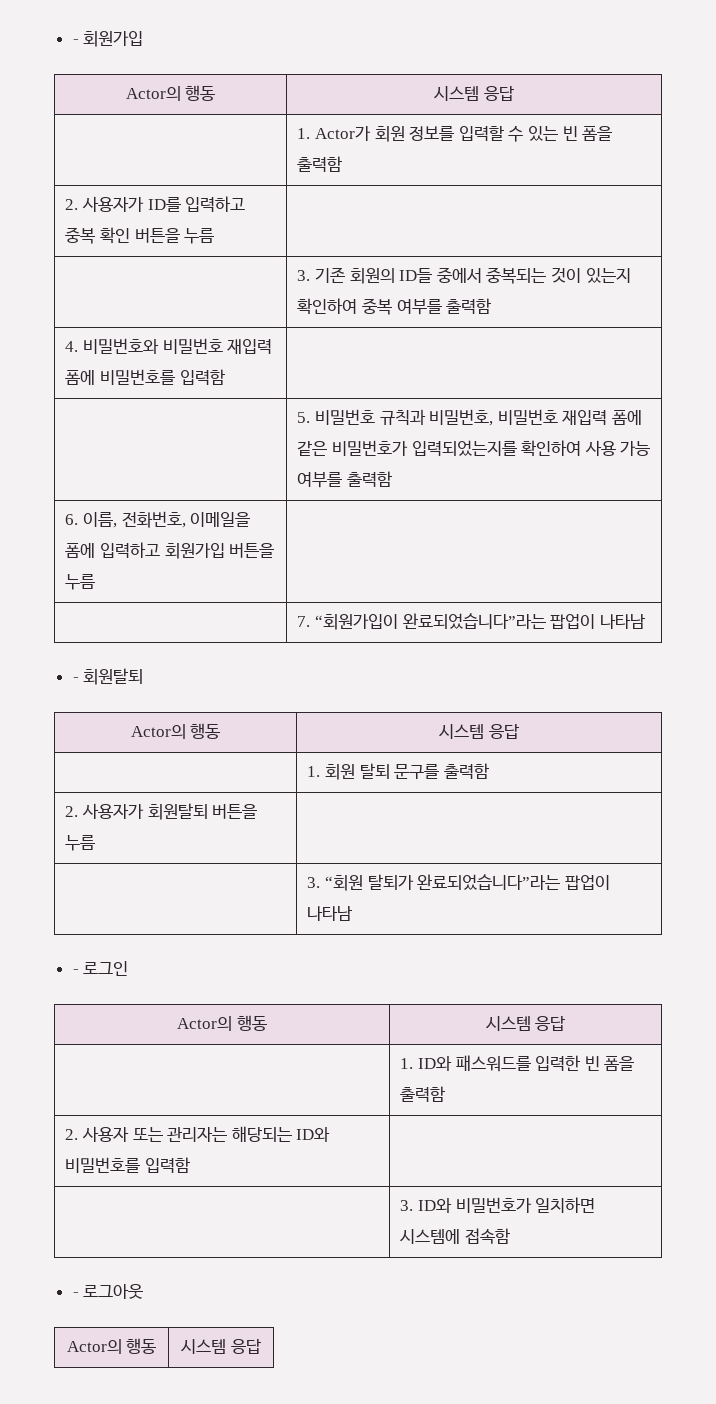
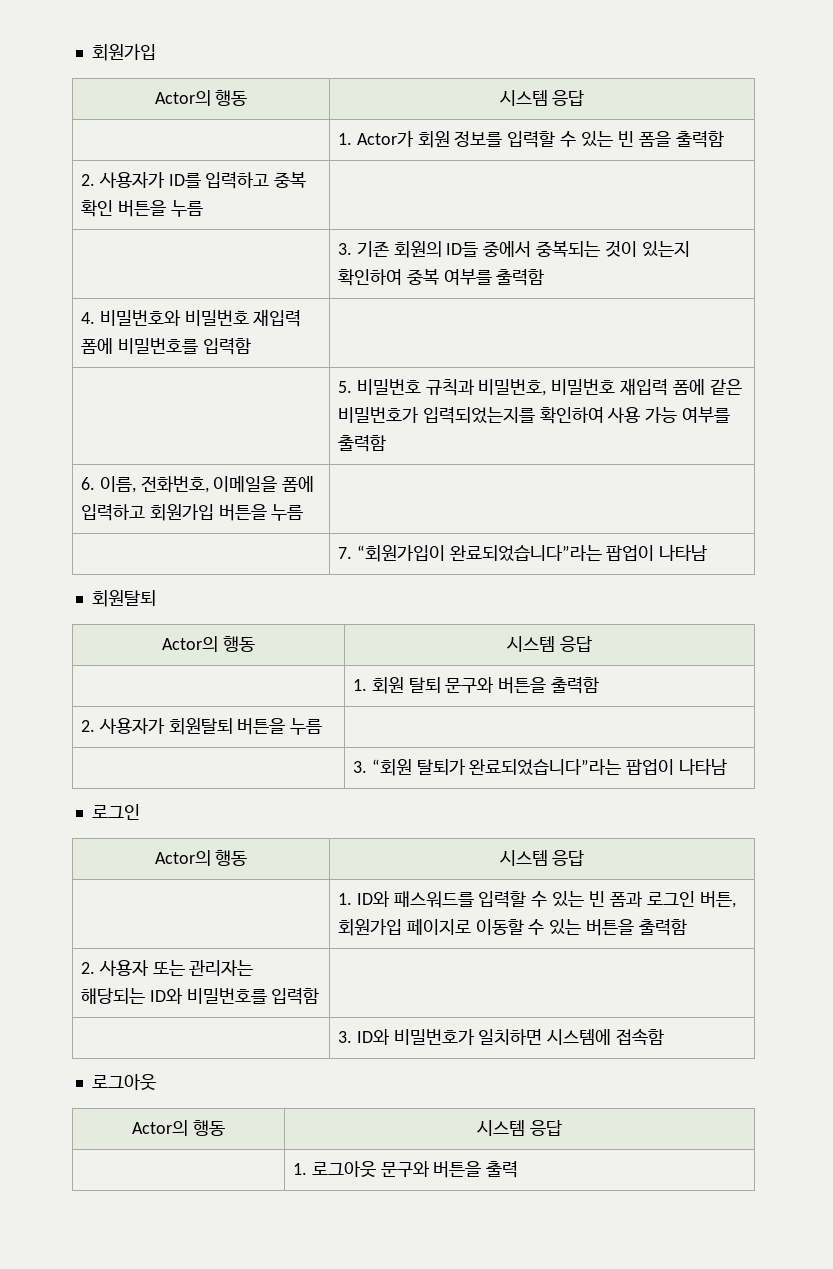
[72,39,79,44] - -> (91, 52) none
[72,677,79,682] - -> (708, 552) none
[394,764,440,779] 문구를 -> [445,677,547,694] 문구와 버튼을
[72,969,79,974] - -> (728, 766) none
[535,1055,635,1071] 입력한 빈 폼을 -> [478,891,736,908] [337,919,635,936] 입력할 수 있는 빈 폼과 로그인 버튼, 회원가입 페이지로 이동할 수 있는 버튼을
[72,1292,79,1297] - -> (665, 1037) none
(261, 1346) none -> [292,1161,519,1178] // | 1. 로그아웃 문구와 버튼을 출력

